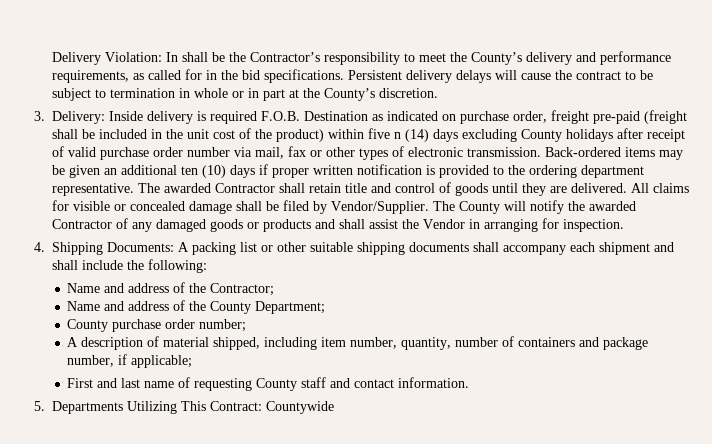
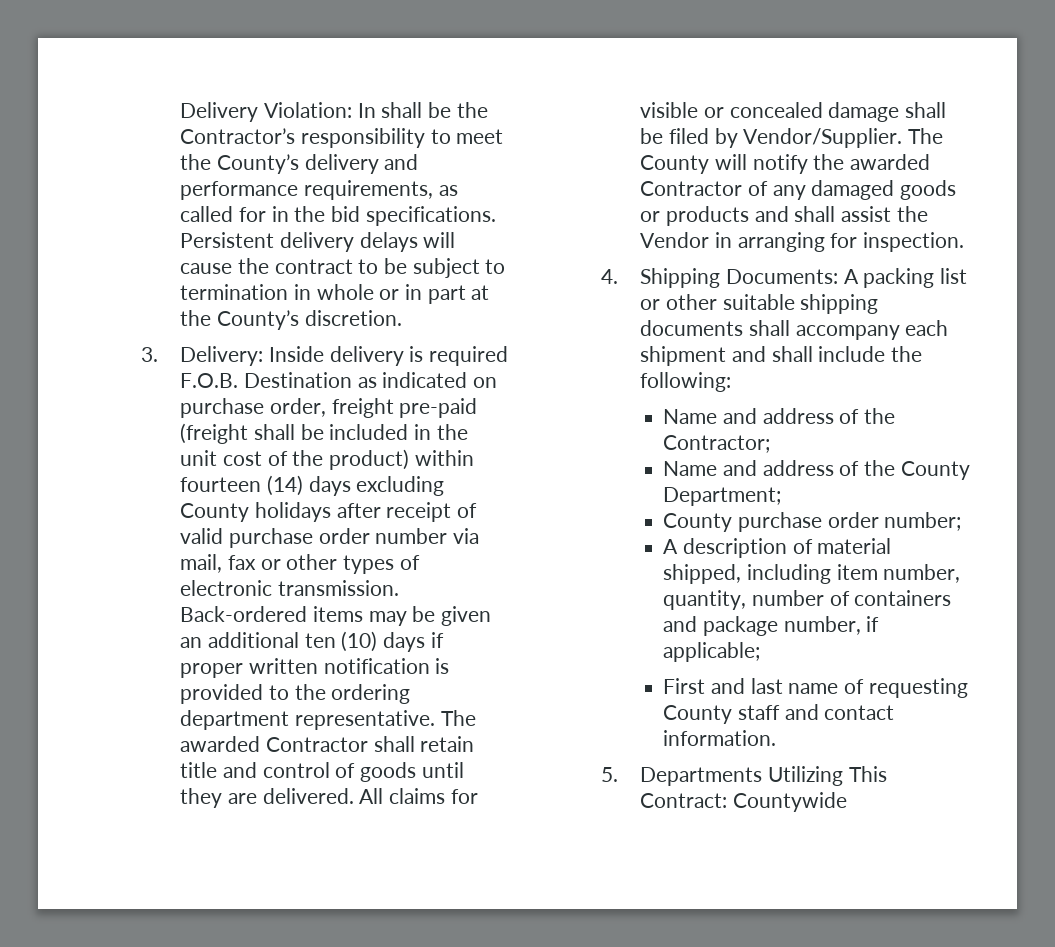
[368,128,402,139] five n -> [180,477,262,492] fourteen

